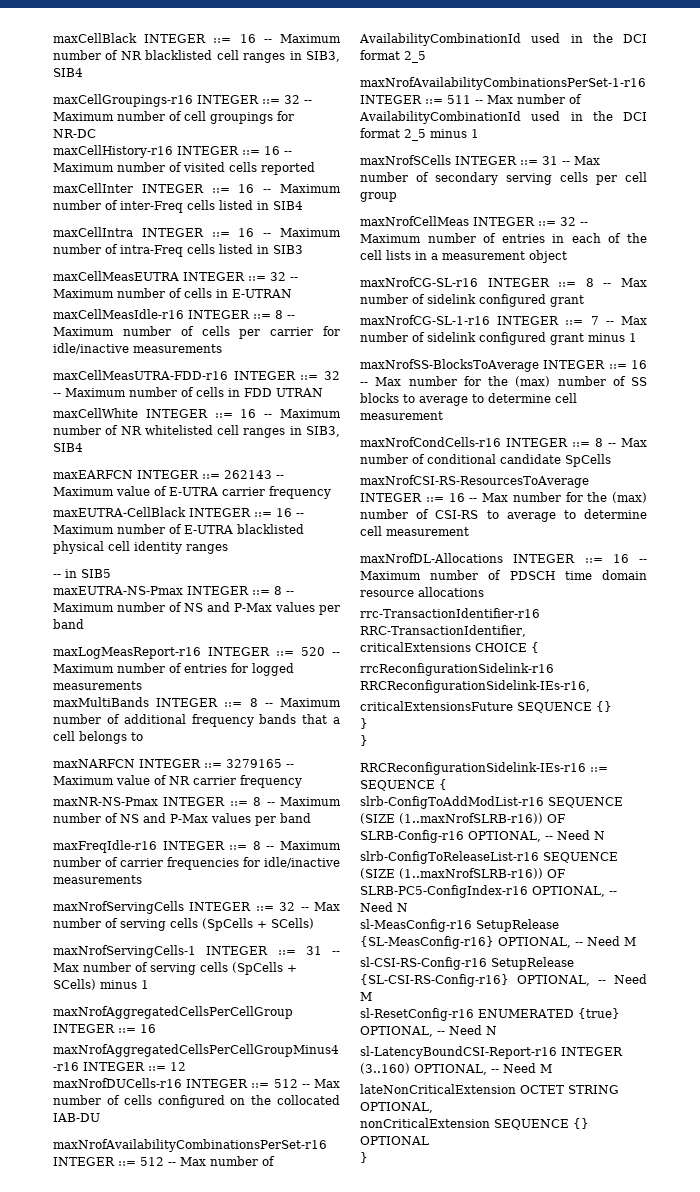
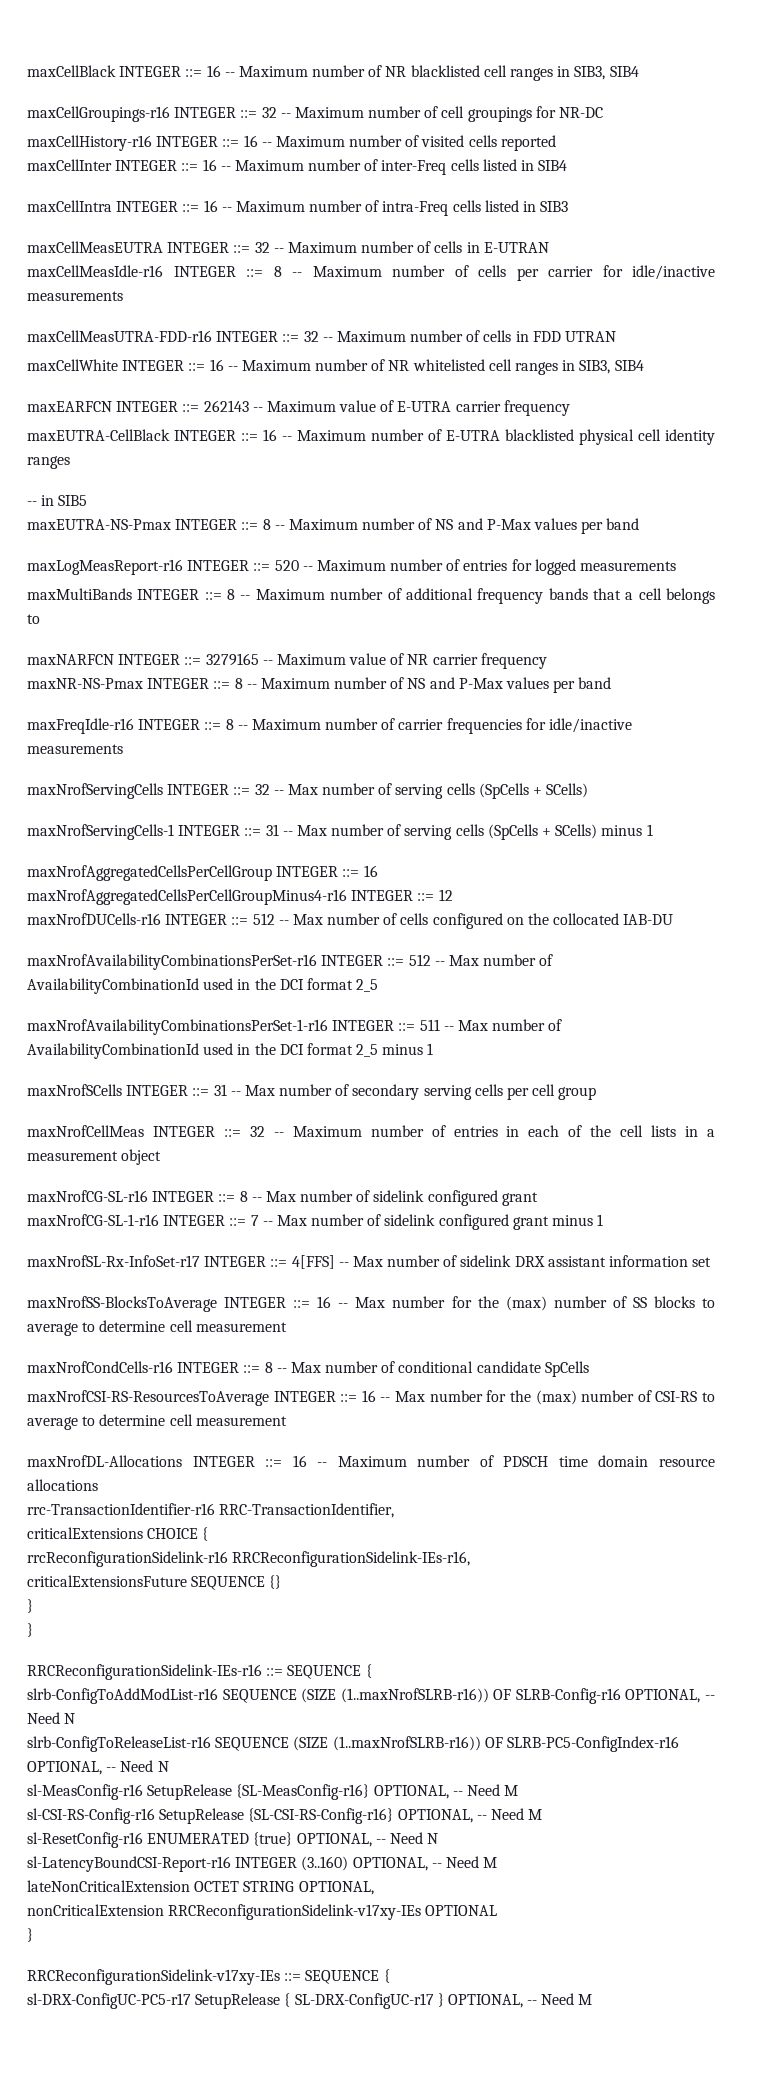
(637, 337) none -> [27,1255,712,1269] // maxNrofSL-Rx-InfoSet-r17 INTEGER ::= 4[FFS] -- Max number of sidelink DRX assistant information set
[494,1118,589,1130] SEQUENCE {} -> [168,1904,422,1920] RRCReconfigurationSidelink-v17xy-IEs
(368, 1157) none -> [27,1969,390,1985] [27,1993,593,2009] // RRCReconfigurationSidelink-v17xy-IEs ::= SEQUENCE { // sl-DRX-ConfigUC-PC5-r17 SetupRelease { SL-DRX-ConfigUC-r17 } OPTIONAL, -- Need M

